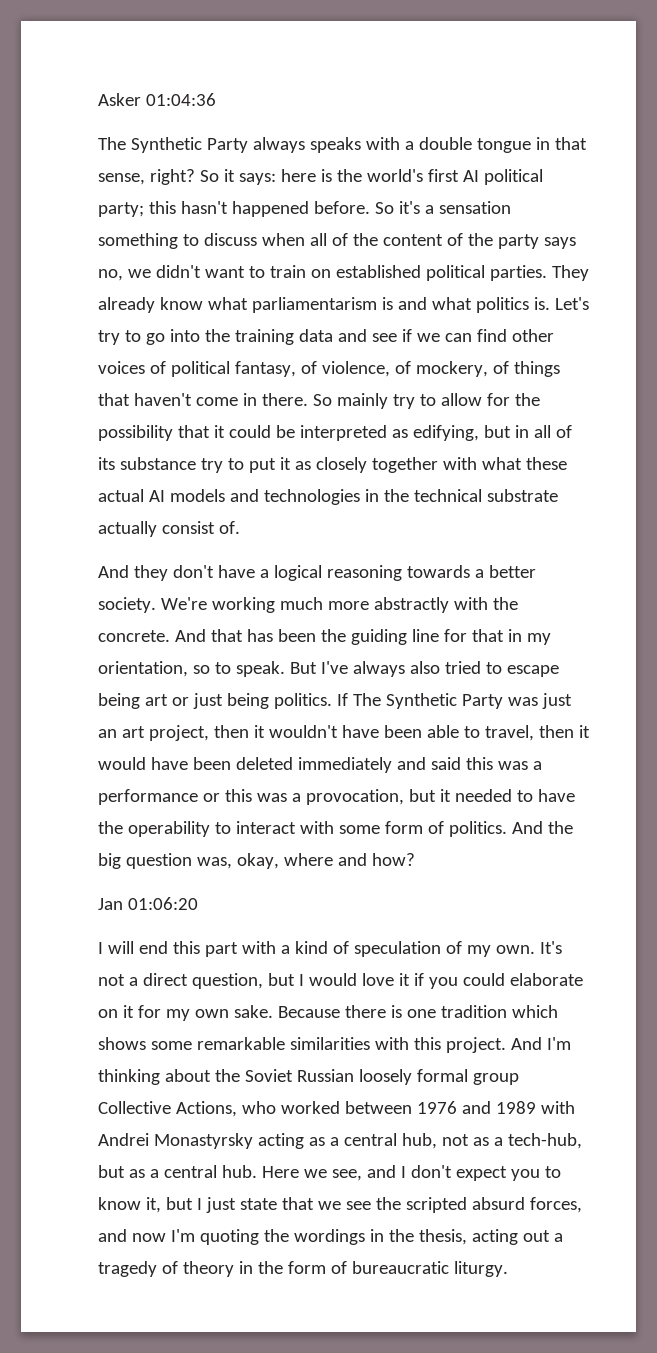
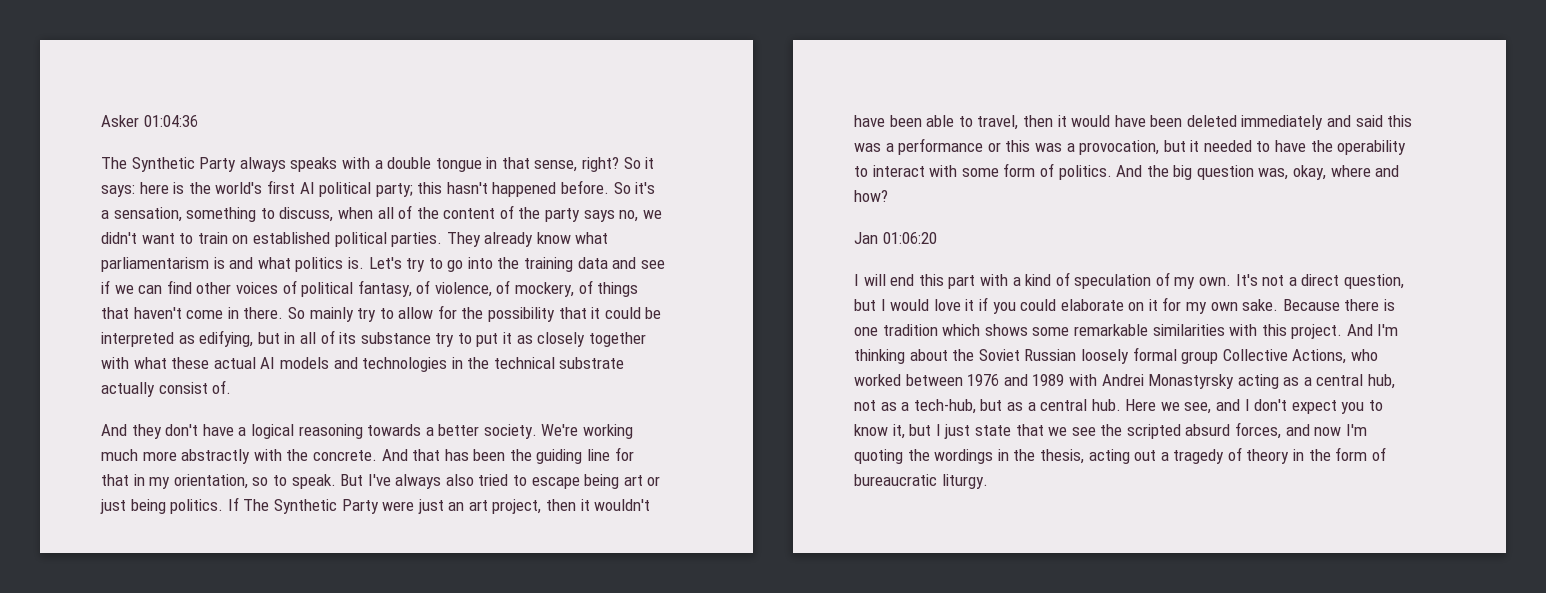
[438,201,511,214] sensation -> [113,207,182,222] sensation,
[203,233,257,246] discuss -> [279,207,334,222] discuss,
[507,697,538,706] was -> [382,501,415,511] were

